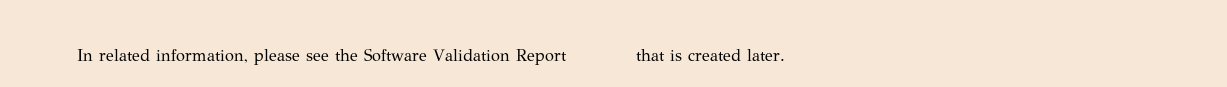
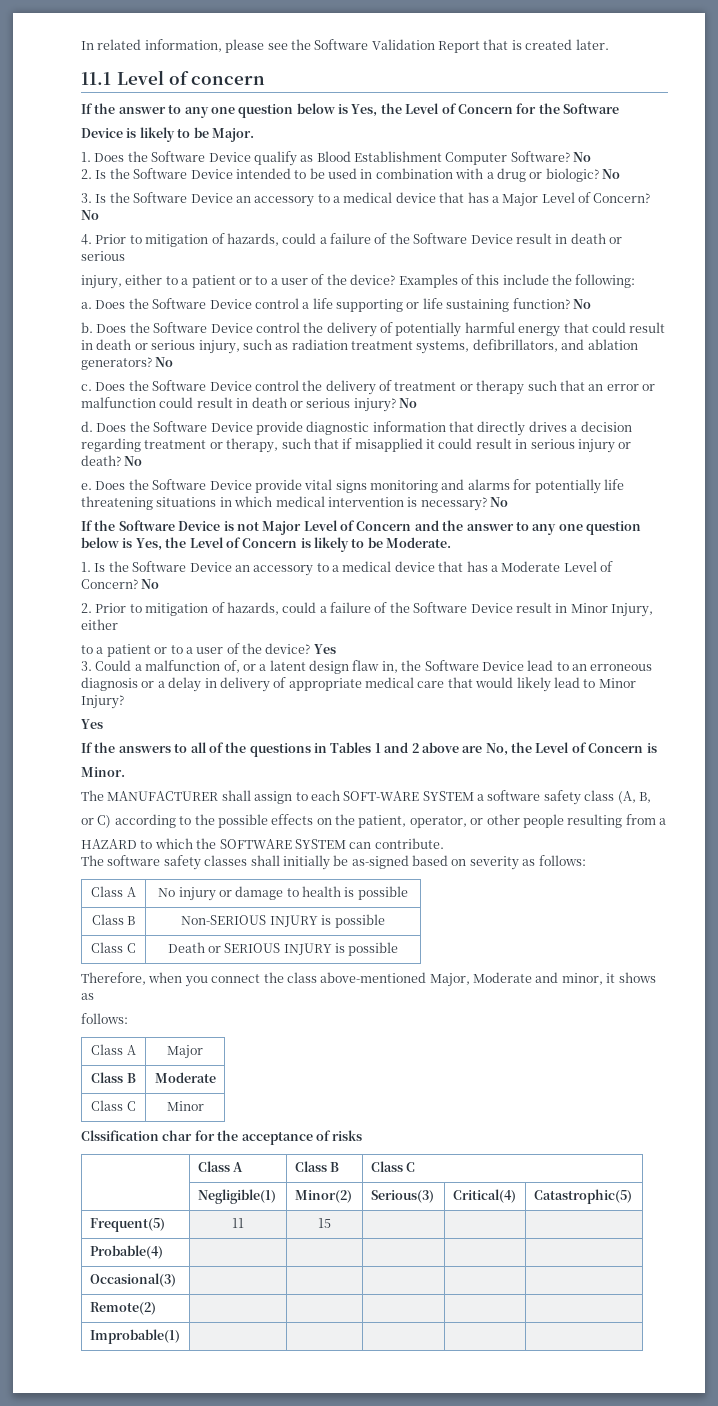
(785, 55) none -> [81,70,266,85] [81,103,619,118] [81,127,254,142] [81,151,592,166] [81,168,620,182] [81,192,651,207] [81,210,99,220] [81,233,622,247] [81,251,125,261] [81,274,636,289] [81,298,591,312] [81,322,666,337] [81,339,638,354] [81,357,174,370] [81,380,655,395] [81,397,417,412] [81,421,632,436] [81,438,632,453] [81,455,143,466] [81,479,624,494] [81,496,508,511] [81,520,641,535] [81,537,452,552] [81,561,613,576] [81,579,160,589] [81,602,653,617] [81,619,118,630] [81,643,336,657] [81,660,653,674] [81,677,636,692] [81,695,124,709] [81,719,103,729] [81,742,657,757] [81,767,125,777] [81,790,651,805] [81,814,666,828] [81,838,444,849] [81,855,586,870] [91,886,136,897] [158,886,408,901] [91,914,136,925] [181,914,385,928] [91,942,136,953] [167,942,399,956] [81,972,656,987] [81,993,94,1000] [81,1013,128,1024] [91,1044,136,1055] [167,1045,203,1059] [91,1072,136,1083] [154,1072,216,1083] [91,1100,136,1111] [166,1101,204,1111] [81,1130,363,1145] [197,1161,244,1172] [294,1161,340,1172] [370,1161,416,1172] [197,1189,276,1204] [294,1190,352,1203] [370,1190,434,1203] [452,1189,516,1203] [533,1189,632,1204] [89,1218,165,1232] [232,1218,244,1228] [318,1218,331,1228] [89,1245,163,1259] [89,1273,176,1287] [89,1302,156,1315] [89,1329,180,1344] // 11.1 Level of concern // If the answer to any one question below is Yes, the Level of Concern for the Software // Device is likely to be Major. // 1. Does the Software Device qualify as Blood Establishment Computer Software? No // 2. Is the Software Device intended to be used in combination with a drug or biologic? No // 3. Is the Software Device an accessory to a medical device that has a Major Level of Concern? No // 4. Prior to mitigation of hazards, could a failure of the Software Device result in death or serious // injury, either to a patient or to a user of the device? Examples of this include the following: // a. Does the Software Device control a life supporting or life sustaining function? No // b. Does the Software Device control the delivery of potentially harmful energy that could result in death or serious injury, such as radiation treatment systems, defibrillators, and ablation generators? No // c. Does the Software Device control the delivery of treatment or therapy such that an error or malfunction could result in death or serious injury? No // d. Does the Software Device provide diagnostic information that directly drives a decision regarding treatment or therapy, such that if misapplied it could result in serious injury or death? No // e. Does the Software Device provide vital signs monitoring and alarms for potentially life threatening situations in which medical intervention is necessary? No // If the Software Device is not Major Level of Concern and the answer to any one question below is Yes, the Level of Concern is likely to be Moderate. // 1. Is the Software Device an accessory to a medical device that has a Moderate Level of Concern? No // 2. Prior to mitigation of hazards, could a failure of the Software Device result in Minor Injury, either // to a patient or to a user of the device? Yes // 3. Could a malfunction of, or a latent design flaw in, the Software Device lead to an erroneous diagnosis or a delay in delivery of appropriate medical care that would likely lead to Minor Injury? // Yes // If the answers to all of the questions in Tables 1 and 2 above are No, the Level of Concern is // Minor. // The MANUFACTURER shall assign to each SOFT-WARE SYSTEM a software safety class (A, B, // or C) according to the possible effects on the patient, operator, or other people resulting from a // HAZARD to which the SOFTWARE SYSTEM can contribute. // The software safety classes shall initially be as-signed based on severity as follows: // Class A | No injury or damage to health is possible // Class B | Non-SERIOUS INJURY is possible // Class C | Death or SERIOUS INJURY is possible // Therefore, when you connect the class above-mentioned Major, Moderate and minor, it shows as // follows: // Class A | Major // Class B | Moderate // Class C | Minor // Clssification char for the acceptance of risks // | Class A | Class B | Class C // | Negligible(1) | Minor(2) | Serious(3) | Critical(4) | Catastrophic(5) // Frequent(5) | 11 | 15 | | | // Probable(4) | | | | | // Occasional(3) | | | | | // Remote(2) | | | | | // Improbable(1) | | | | |

